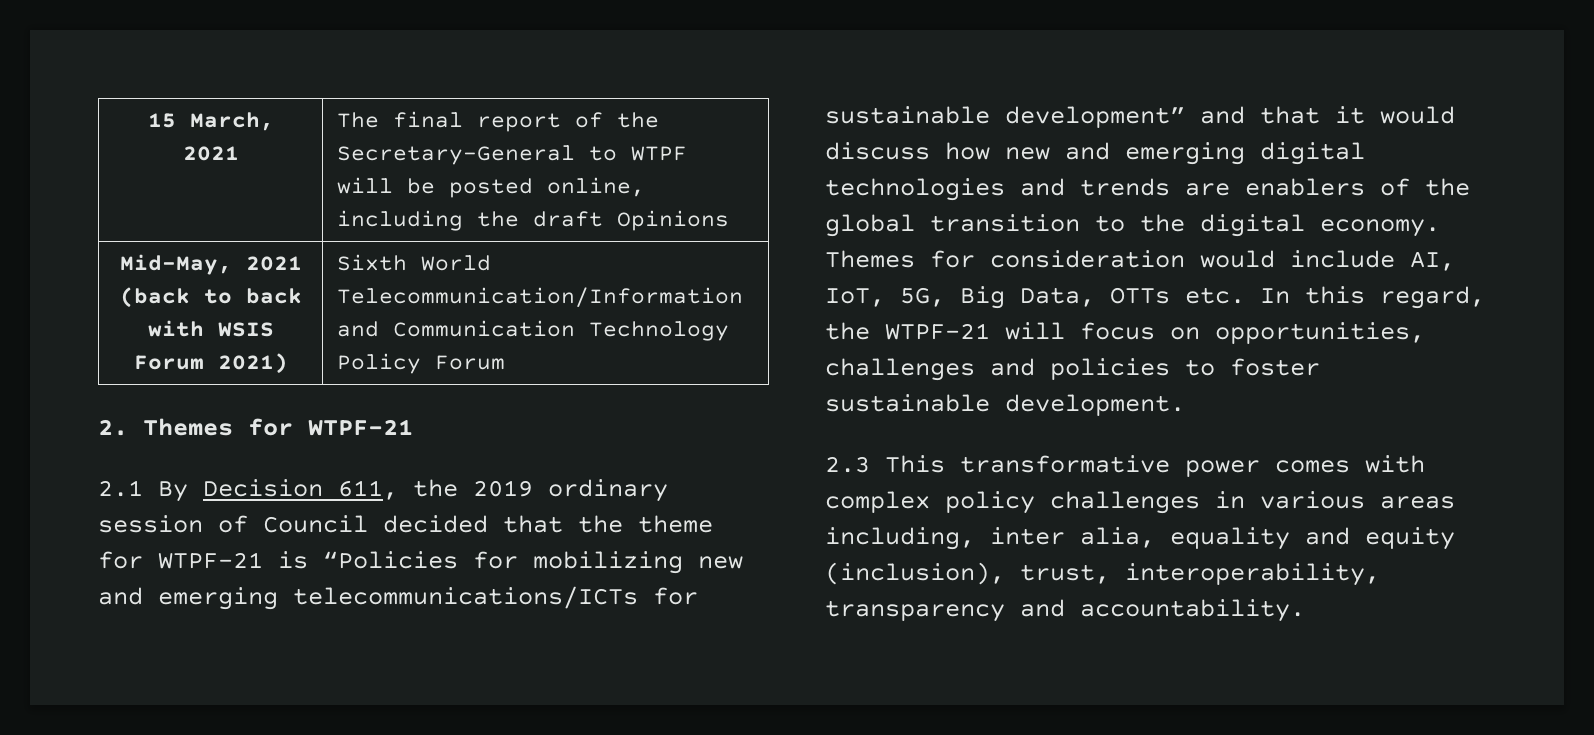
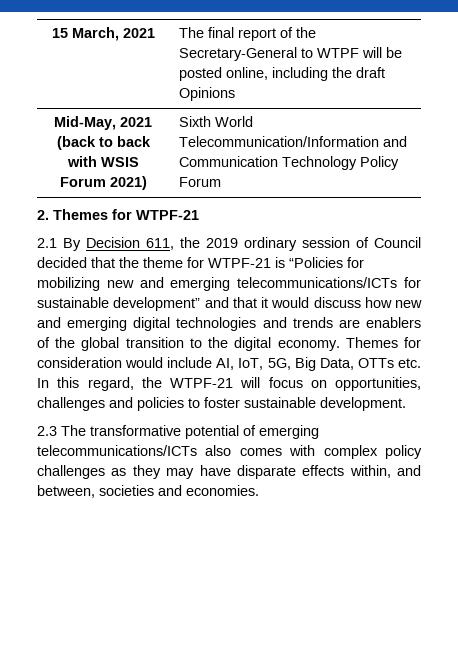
[885,455,1260,477] This transformative power -> [61,425,319,439] [37,445,232,456] The transformative potential of emerging telecommunications/ICTs also
[1215,491,1455,509] [825,527,1455,550] [825,562,1380,586] [825,599,1305,622] in various areas including, inter alia, equality and equity (inclusion), trust, interoperability, transparency and accountability. -> [111,465,421,479] [37,485,259,498] as they may have disparate effects within, and between, societies and economies.

